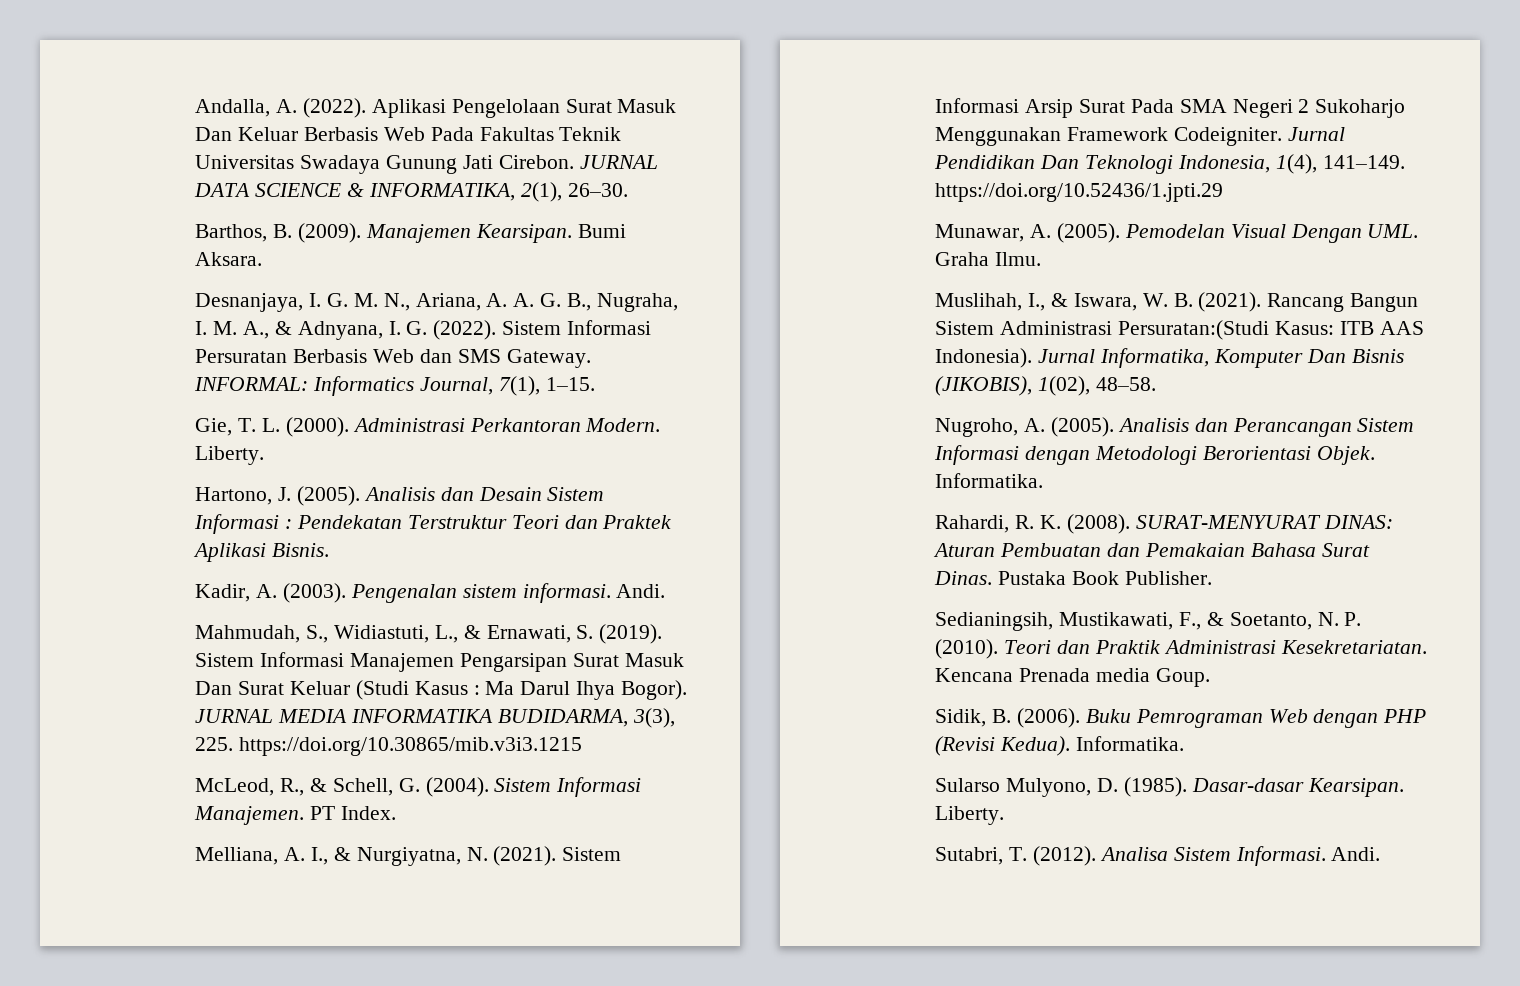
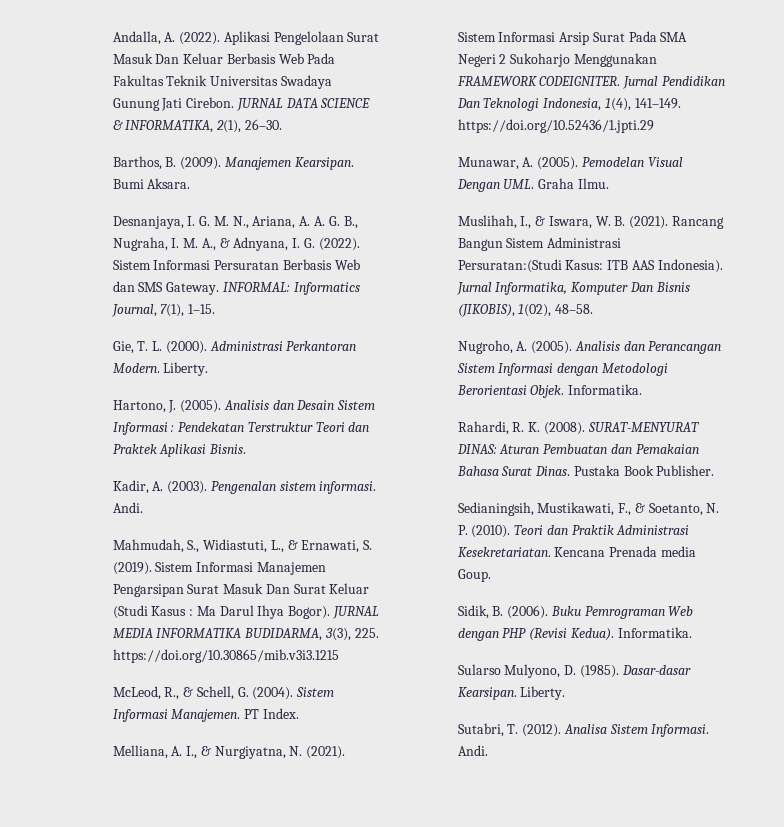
[1067,127,1283,146] Framework Codeigniter. -> [456,76,621,86] FRAMEWORK CODEIGNITER.

